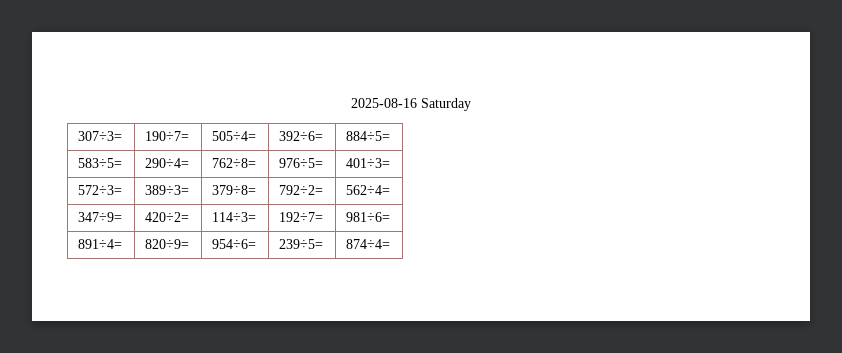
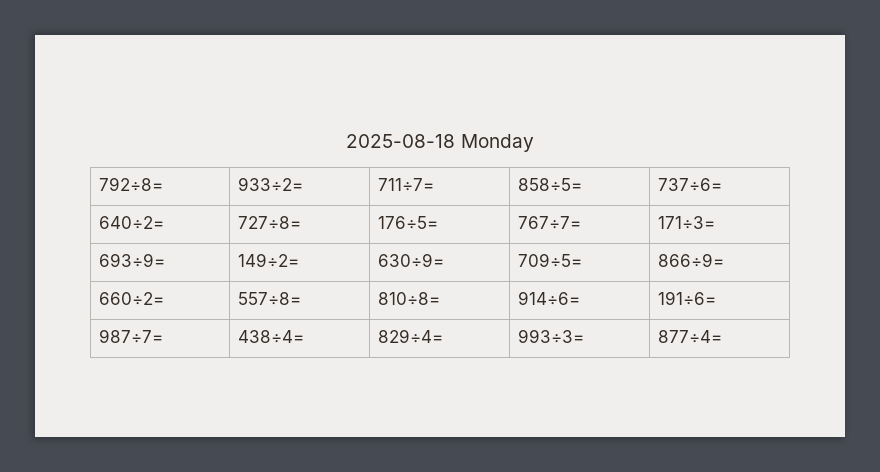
[351,98,471,111] [78,131,123,141] [145,131,190,141] [212,131,257,141] [279,131,324,141] [346,131,391,141] [78,158,123,168] [145,158,190,168] [212,158,257,168] [279,158,324,168] [346,158,391,168] [78,185,123,195] [145,185,190,195] [212,185,257,195] [279,185,324,195] [346,185,391,195] [78,212,123,222] [145,212,190,222] [212,212,257,222] [279,212,324,222] [346,212,391,222] [78,239,123,249] [145,239,190,249] [212,239,257,249] [279,239,324,249] [346,239,391,249] 2025-08-16 Saturday // 307÷3= | 190÷7= | 505÷4= | 392÷6= | 884÷5= // 583÷5= | 290÷4= | 762÷8= | 976÷5= | 401÷3= // 572÷3= | 389÷3= | 379÷8= | 792÷2= | 562÷4= // 347÷9= | 420÷2= | 114÷3= | 192÷7= | 981÷6= // 891÷4= | 820÷9= | 954÷6= | 239÷5= | 874÷4= -> [346,134,534,152] [99,177,164,191] [238,177,304,191] [378,178,435,191] [518,178,583,191] [658,178,723,191] [99,216,165,229] [238,216,302,229] [378,216,439,229] [518,216,582,229] [658,216,716,229] [99,253,166,267] [238,253,300,267] [378,253,445,267] [518,253,583,267] [658,253,725,267] [99,292,165,305] [238,292,302,305] [378,292,441,305] [518,291,581,305] [658,291,717,305] [99,329,164,343] [238,330,305,343] [378,329,444,343] [518,329,585,343] [658,330,723,343] 2025-08-18 Monday // 792÷8= | 933÷2= | 711÷7= | 858÷5= | 737÷6= // 640÷2= | 727÷8= | 176÷5= | 767÷7= | 171÷3= // 693÷9= | 149÷2= | 630÷9= | 709÷5= | 866÷9= // 660÷2= | 557÷8= | 810÷8= | 914÷6= | 191÷6= // 987÷7= | 438÷4= | 829÷4= | 993÷3= | 877÷4=

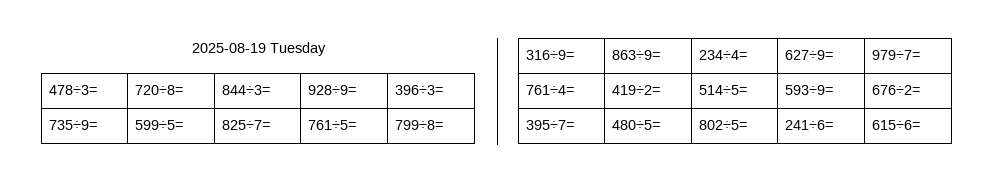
[346,134,534,152] [99,177,164,191] [238,177,304,191] [378,178,435,191] [518,178,583,191] [658,178,723,191] [99,216,165,229] [238,216,302,229] [378,216,439,229] [518,216,582,229] [658,216,716,229] [99,253,166,267] [238,253,300,267] [378,253,445,267] [518,253,583,267] [658,253,725,267] [99,292,165,305] [238,292,302,305] [378,292,441,305] [518,291,581,305] [658,291,717,305] [99,329,164,343] [238,330,305,343] [378,329,444,343] [518,329,585,343] [658,330,723,343] 2025-08-18 Monday // 792÷8= | 933÷2= | 711÷7= | 858÷5= | 737÷6= // 640÷2= | 727÷8= | 176÷5= | 767÷7= | 171÷3= // 693÷9= | 149÷2= | 630÷9= | 709÷5= | 866÷9= // 660÷2= | 557÷8= | 810÷8= | 914÷6= | 191÷6= // 987÷7= | 438÷4= | 829÷4= | 993÷3= | 877÷4= -> [191,42,326,56] [49,85,98,95] [135,85,184,95] [222,85,271,95] [308,85,357,95] [395,85,444,95] [49,120,98,130] [135,120,184,130] [222,120,271,130] [308,120,357,130] [395,120,444,130] [526,50,575,60] [612,50,661,60] [699,50,748,60] [785,50,834,60] [872,50,921,60] [526,85,575,95] [612,85,661,95] [699,85,748,95] [785,85,834,95] [872,85,921,95] [526,120,575,130] [612,120,661,130] [699,120,748,130] [785,120,834,130] [872,120,921,130] 2025-08-19 Tuesday // 478÷3= | 720÷8= | 844÷3= | 928÷9= | 396÷3= // 735÷9= | 599÷5= | 825÷7= | 761÷5= | 799÷8= // 316÷9= | 863÷9= | 234÷4= | 627÷9= | 979÷7= // 761÷4= | 419÷2= | 514÷5= | 593÷9= | 676÷2= // 395÷7= | 480÷5= | 802÷5= | 241÷6= | 615÷6=

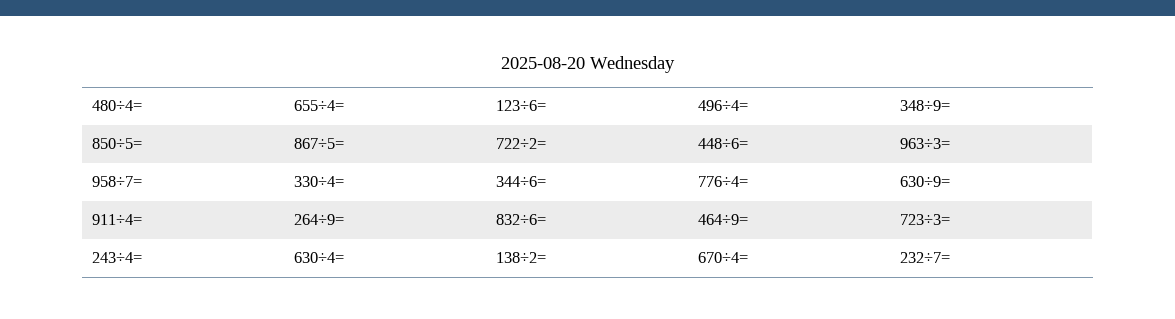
[191,42,326,56] [49,85,98,95] [135,85,184,95] [222,85,271,95] [308,85,357,95] [395,85,444,95] [49,120,98,130] [135,120,184,130] [222,120,271,130] [308,120,357,130] [395,120,444,130] [526,50,575,60] [612,50,661,60] [699,50,748,60] [785,50,834,60] [872,50,921,60] [526,85,575,95] [612,85,661,95] [699,85,748,95] [785,85,834,95] [872,85,921,95] [526,120,575,130] [612,120,661,130] [699,120,748,130] [785,120,834,130] [872,120,921,130] 2025-08-19 Tuesday // 478÷3= | 720÷8= | 844÷3= | 928÷9= | 396÷3= // 735÷9= | 599÷5= | 825÷7= | 761÷5= | 799÷8= // 316÷9= | 863÷9= | 234÷4= | 627÷9= | 979÷7= // 761÷4= | 419÷2= | 514÷5= | 593÷9= | 676÷2= // 395÷7= | 480÷5= | 802÷5= | 241÷6= | 615÷6= -> [501,56,675,73] [92,100,143,111] [294,100,345,111] [496,100,547,111] [698,100,749,111] [900,100,951,111] [92,138,143,149] [294,138,345,149] [496,138,547,149] [698,138,749,149] [900,138,951,149] [92,176,143,187] [294,176,345,187] [496,176,547,187] [698,176,749,187] [900,176,951,187] [92,214,143,225] [294,214,345,225] [496,214,547,225] [698,214,749,225] [900,214,951,225] [92,252,143,263] [294,252,345,263] [496,252,547,263] [698,252,749,263] [900,252,951,263] 2025-08-20 Wednesday // 480÷4= | 655÷4= | 123÷6= | 496÷4= | 348÷9= // 850÷5= | 867÷5= | 722÷2= | 448÷6= | 963÷3= // 958÷7= | 330÷4= | 344÷6= | 776÷4= | 630÷9= // 911÷4= | 264÷9= | 832÷6= | 464÷9= | 723÷3= // 243÷4= | 630÷4= | 138÷2= | 670÷4= | 232÷7=

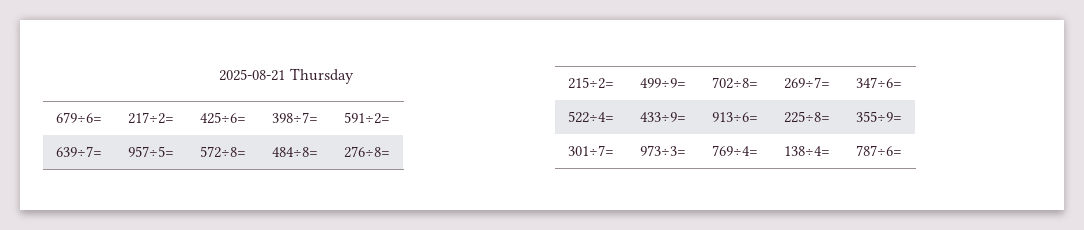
[501,56,675,73] [92,100,143,111] [294,100,345,111] [496,100,547,111] [698,100,749,111] [900,100,951,111] [92,138,143,149] [294,138,345,149] [496,138,547,149] [698,138,749,149] [900,138,951,149] [92,176,143,187] [294,176,345,187] [496,176,547,187] [698,176,749,187] [900,176,951,187] [92,214,143,225] [294,214,345,225] [496,214,547,225] [698,214,749,225] [900,214,951,225] [92,252,143,263] [294,252,345,263] [496,252,547,263] [698,252,749,263] [900,252,951,263] 2025-08-20 Wednesday // 480÷4= | 655÷4= | 123÷6= | 496÷4= | 348÷9= // 850÷5= | 867÷5= | 722÷2= | 448÷6= | 963÷3= // 958÷7= | 330÷4= | 344÷6= | 776÷4= | 630÷9= // 911÷4= | 264÷9= | 832÷6= | 464÷9= | 723÷3= // 243÷4= | 630÷4= | 138÷2= | 670÷4= | 232÷7= -> [219,68,354,84] [55,112,102,123] [127,112,174,124] [199,112,246,124] [271,112,318,123] [343,112,390,124] [55,146,102,157] [127,146,174,157] [199,146,246,158] [271,147,318,157] [343,146,390,158] [567,77,614,89] [639,78,686,88] [711,77,758,89] [783,77,830,89] [855,77,902,88] [567,111,614,123] [639,112,686,122] [711,112,758,122] [783,111,830,123] [855,111,902,122] [567,145,614,156] [639,145,686,156] [711,145,758,156] [783,146,830,156] [855,145,902,156] 2025-08-21 Thursday // 679÷6= | 217÷2= | 425÷6= | 398÷7= | 591÷2= // 639÷7= | 957÷5= | 572÷8= | 484÷8= | 276÷8= // 215÷2= | 499÷9= | 702÷8= | 269÷7= | 347÷6= // 522÷4= | 433÷9= | 913÷6= | 225÷8= | 355÷9= // 301÷7= | 973÷3= | 769÷4= | 138÷4= | 787÷6=

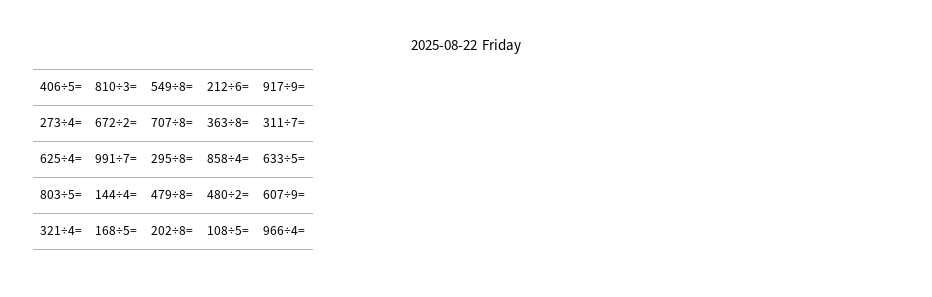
[219,68,354,84] [55,112,102,123] [127,112,174,124] [199,112,246,124] [271,112,318,123] [343,112,390,124] [55,146,102,157] [127,146,174,157] [199,146,246,158] [271,147,318,157] [343,146,390,158] [567,77,614,89] [639,78,686,88] [711,77,758,89] [783,77,830,89] [855,77,902,88] [567,111,614,123] [639,112,686,122] [711,112,758,122] [783,111,830,123] [855,111,902,122] [567,145,614,156] [639,145,686,156] [711,145,758,156] [783,146,830,156] [855,145,902,156] 2025-08-21 Thursday // 679÷6= | 217÷2= | 425÷6= | 398÷7= | 591÷2= // 639÷7= | 957÷5= | 572÷8= | 484÷8= | 276÷8= // 215÷2= | 499÷9= | 702÷8= | 269÷7= | 347÷6= // 522÷4= | 433÷9= | 913÷6= | 225÷8= | 355÷9= // 301÷7= | 973÷3= | 769÷4= | 138÷4= | 787÷6= -> [411,39,521,54] [39,82,82,91] [94,82,137,91] [150,82,193,91] [206,82,249,91] [262,82,305,91] [39,118,82,127] [94,118,137,127] [150,118,193,127] [206,118,249,127] [262,118,305,127] [39,154,82,163] [94,154,137,163] [150,154,193,163] [206,154,249,163] [262,154,305,163] [39,190,82,199] [94,190,137,199] [150,190,193,199] [206,190,249,199] [262,190,305,199] [39,226,82,235] [94,226,137,235] [150,226,193,235] [206,226,249,235] [262,226,305,235] 2025-08-22 Friday // 406÷5= | 810÷3= | 549÷8= | 212÷6= | 917÷9= // 273÷4= | 672÷2= | 707÷8= | 363÷8= | 311÷7= // 625÷4= | 991÷7= | 295÷8= | 858÷4= | 633÷5= // 803÷5= | 144÷4= | 479÷8= | 480÷2= | 607÷9= // 321÷4= | 168÷5= | 202÷8= | 108÷5= | 966÷4=

